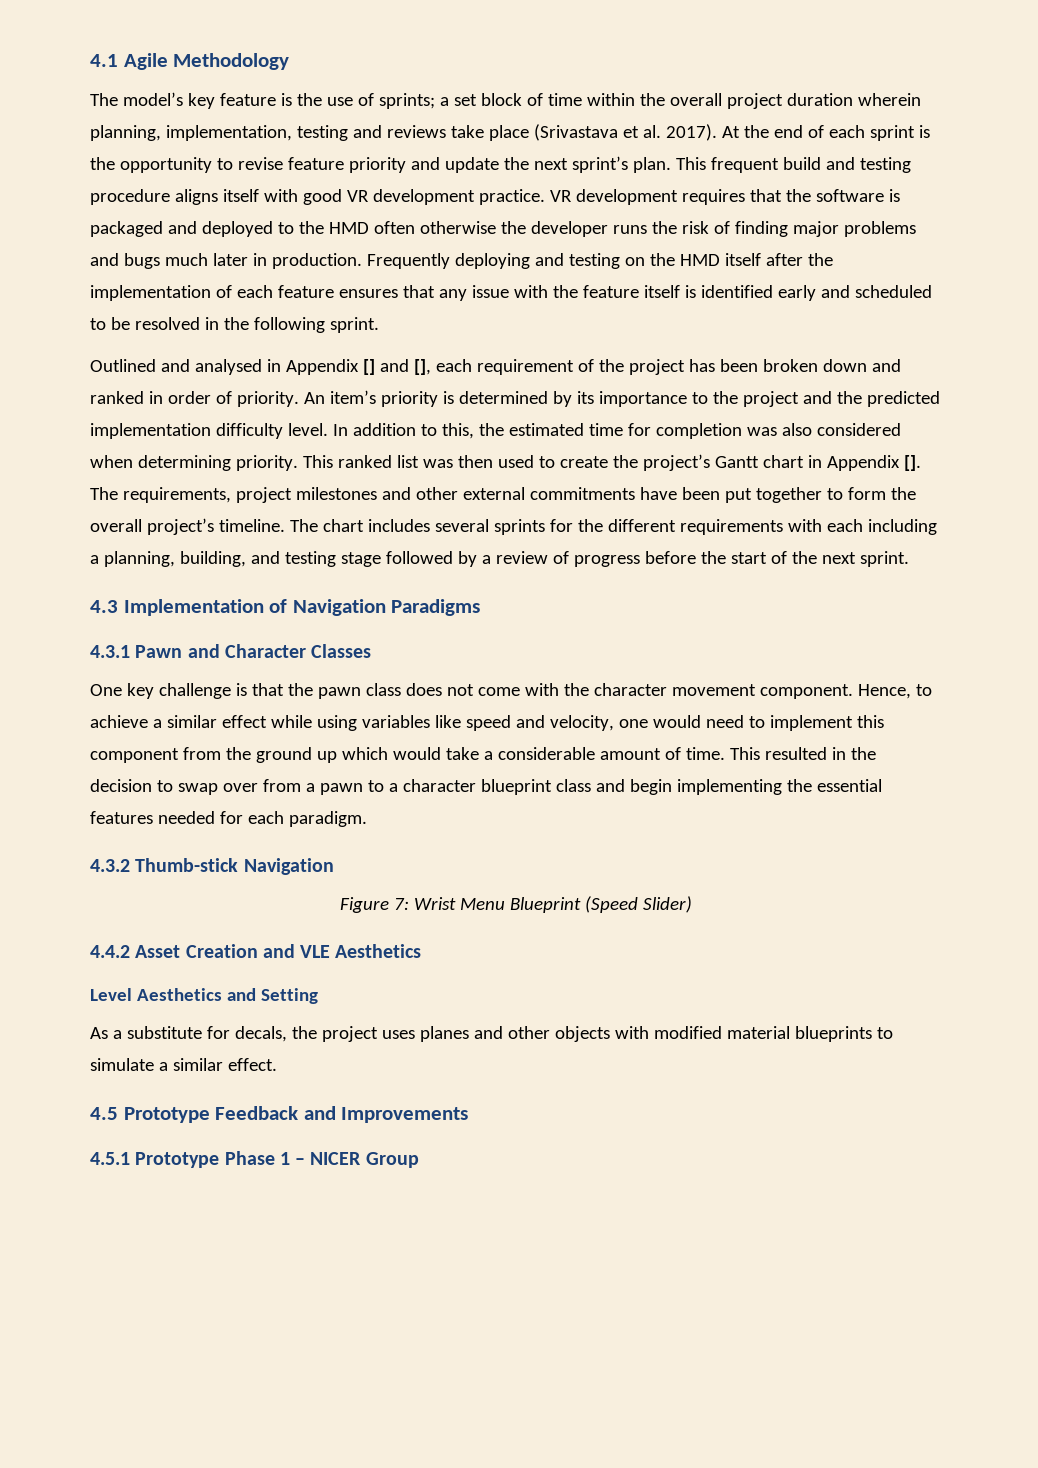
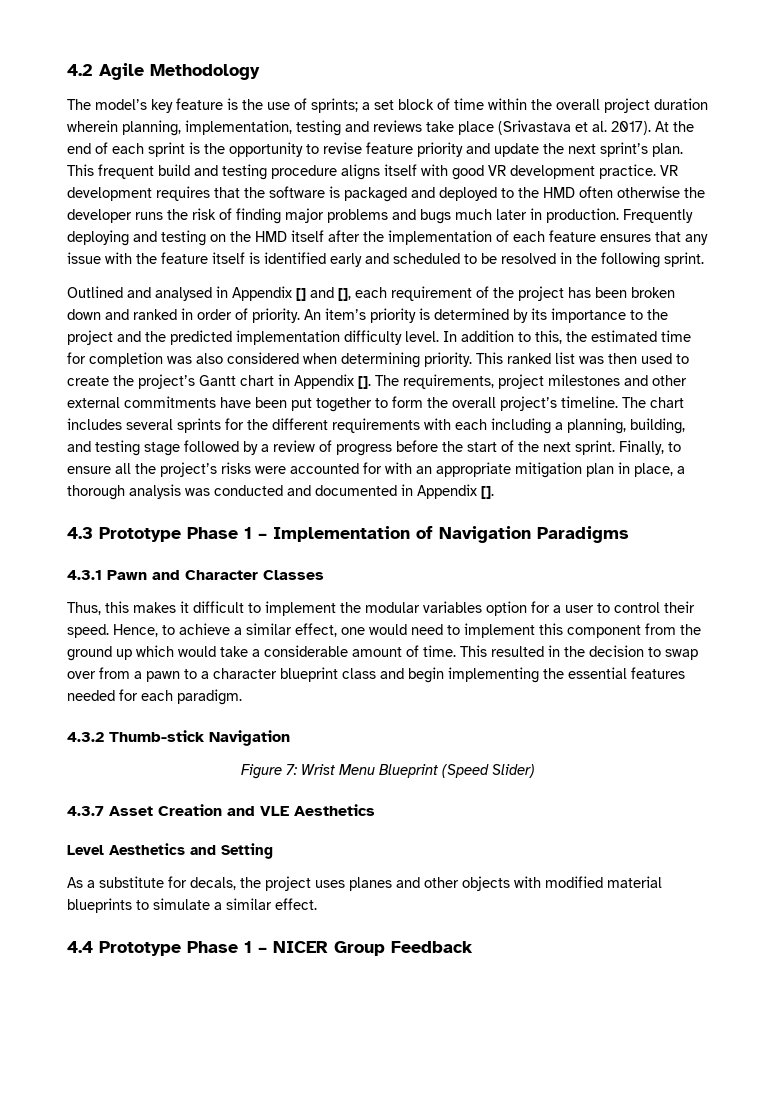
[90,54,118,67] 4.1 -> [67,64,93,76] 4.2
[90,600,118,613] // 4.3 -> [619,440,681,455] [67,462,685,478] [67,484,494,500] [67,527,267,542] Finally, to ensure all the project’s risks were accounted for with an appropriate mitigation plan in place, a thorough analysis was conducted and documented in Appendix []. // 4.3 Prototype Phase 1 –
[90,683,853,699] One key challenge is that the pawn class does not come with the character movement component. -> [67,601,695,616] [67,624,109,638] Thus, this makes it difficult to implement the modular variables option for a user to control their speed.
[221,715,614,731] effect while using variables like speed and velocity, -> [295,623,337,637] effect,
[90,945,130,958] 4.4.2 -> [67,806,104,816] 4.3.7
[90,1106,469,1123] [90,1152,130,1165] 4.5 Prototype Feedback and Improvements // 4.5.1 -> [67,941,93,953] 4.4
(419, 1160) none -> [391,941,473,953] Feedback

